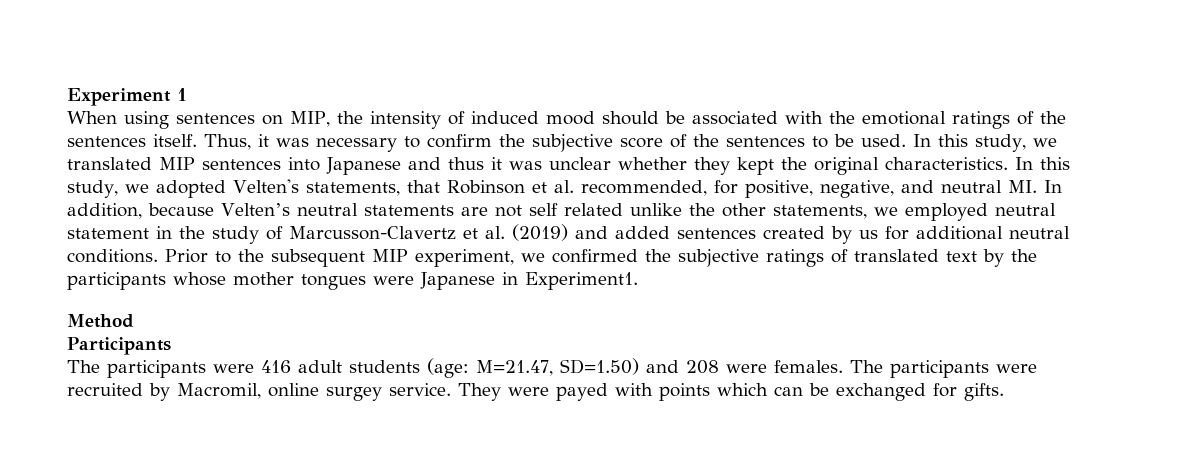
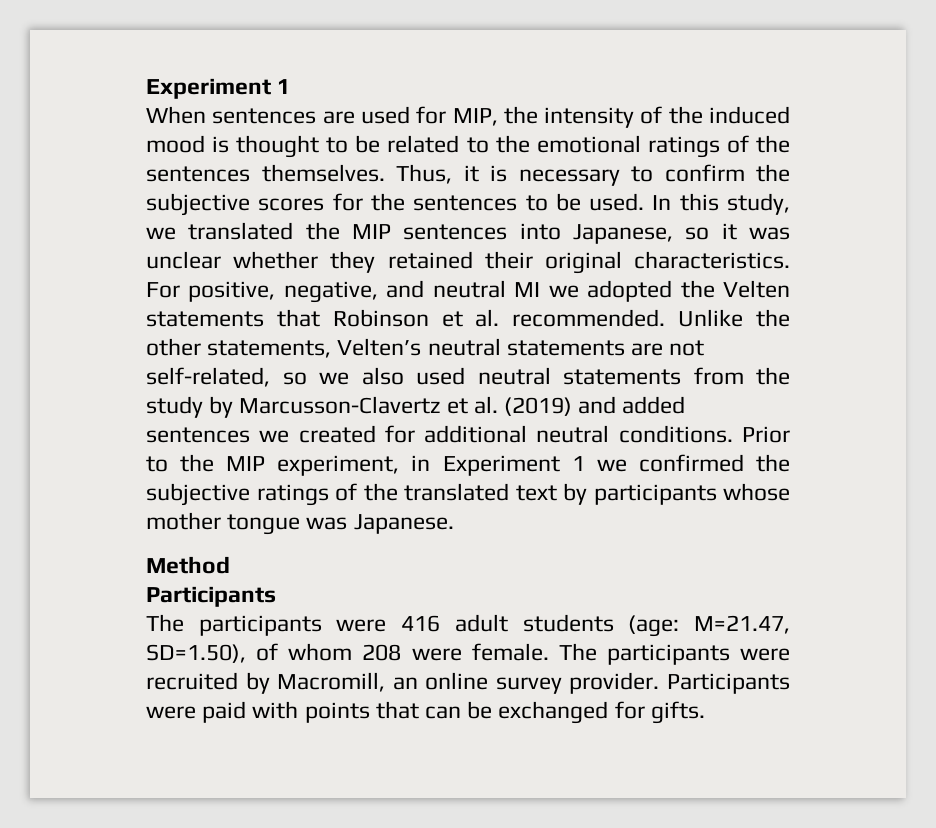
[124,111,283,129] using sentences on -> [212,106,447,124] sentences are used for
(465, 118) none -> [668,106,703,124] the
[601,111,823,125] should be associated with -> [212,135,489,158] is thought to be related to
[153,134,197,147] itself. -> [261,164,385,182] themselves.
[276,138,309,147] was -> [490,165,507,182] is
[620,134,687,148] score of -> [258,193,363,211] scores for
(152, 163) none -> [305,222,340,240] the
[326,157,484,175] Japanese and thus -> [573,224,710,244] Japanese, so
[737,157,1070,175] [67,179,1062,198] [67,203,214,219] kept the original characteristics. In this study, we adopted Velten's statements, that Robinson et al. recommended, for positive, negative, and neutral MI. In addition, because -> [387,251,790,274] [146,280,790,303] [146,309,790,327] [146,338,332,358] retained their original characteristics. For positive, negative, and neutral MI we adopted the Velten statements that Robinson et al. recommended. Unlike the other statements,
[528,203,1056,221] [67,226,172,239] self related unlike the other statements, we employed neutral statement in -> [146,367,744,387] self-related, so we also used neutral statements from
[266,226,283,240] of -> [209,396,234,418] by
[763,226,878,244] created by us -> [259,425,376,443] we created
[271,249,365,267] subsequent -> (215, 463) none
(514, 258) none -> [411,455,585,476] in Experiment 1
(848, 256) none -> [363,483,398,501] the
[1011,249,1037,262] the -> (587, 494) none
[301,272,638,290] tongues were Japanese in Experiment1. -> [227,514,454,535] tongue was Japanese.
[560,358,679,375] SD=1.50) and -> [146,643,353,663] SD=1.50), of whom
[774,360,843,373] females. -> [471,643,549,661] female.
[177,383,608,401] Macromil, online surgey service. They were payed -> [277,672,790,694] [146,701,247,723] Macromill, an online survey provider. Participants were paid
[717,383,768,396] which -> [375,701,419,719] that

